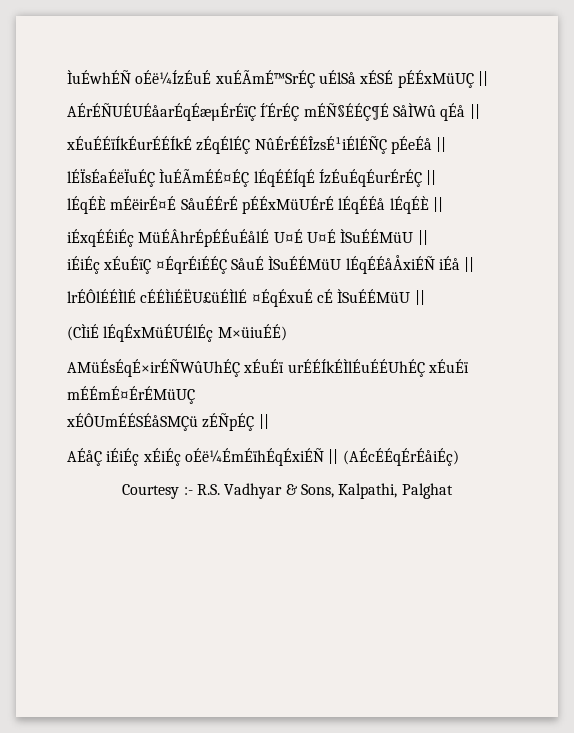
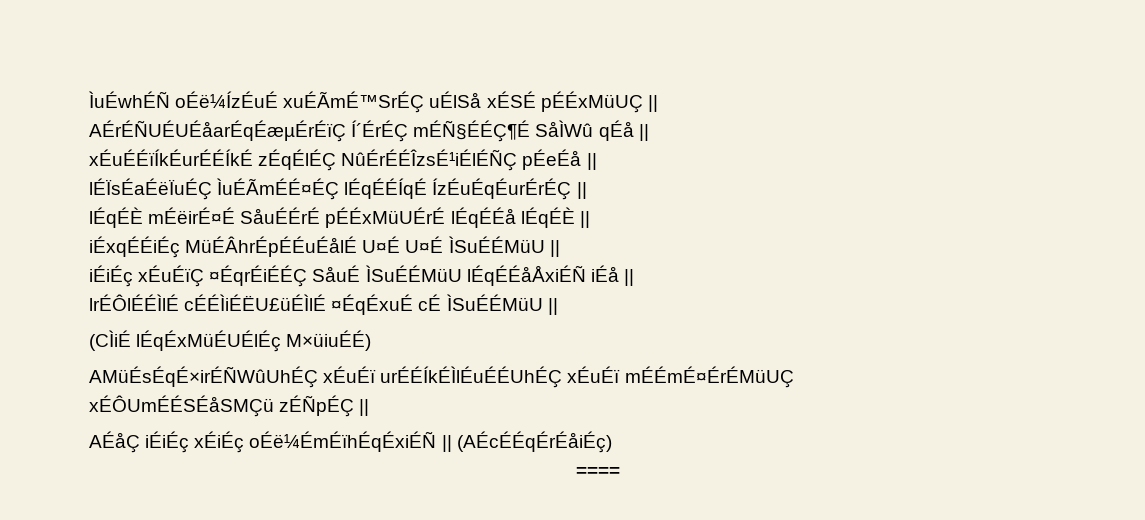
[122,483,453,499] Courtesy :- R.S. Vadhyar & Sons, Kalpathi, Palghat -> [575,467,620,477] ====

